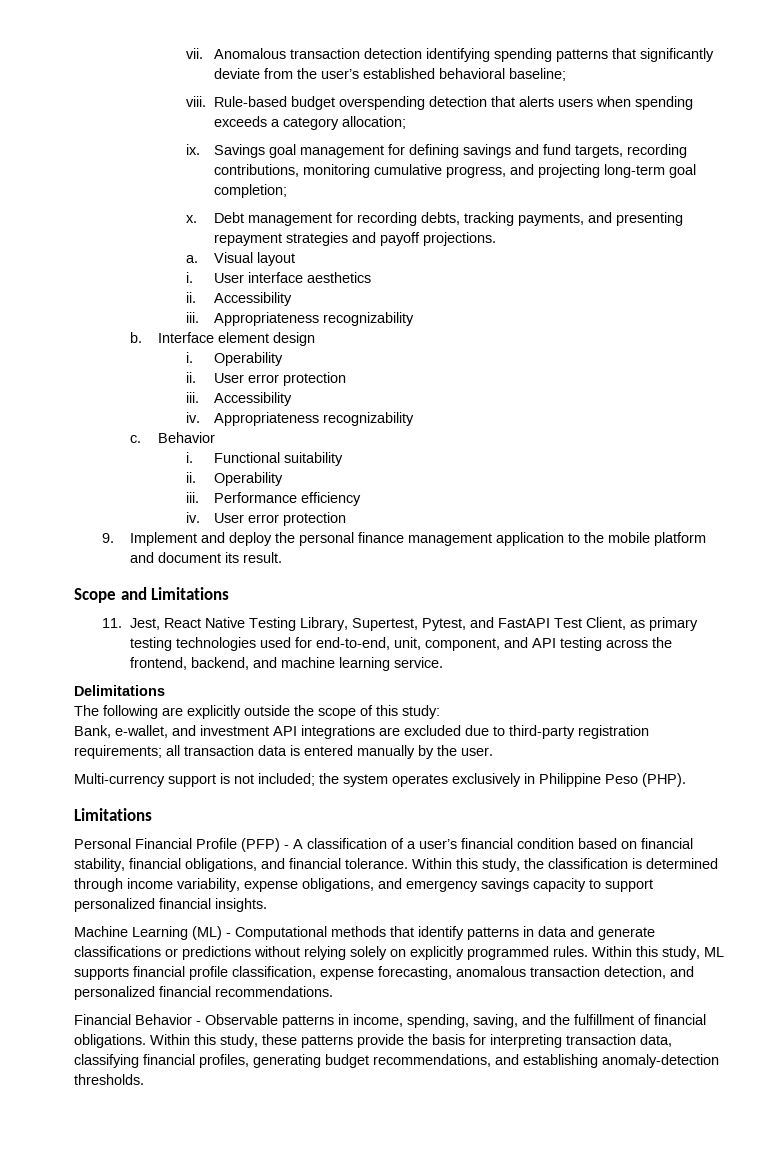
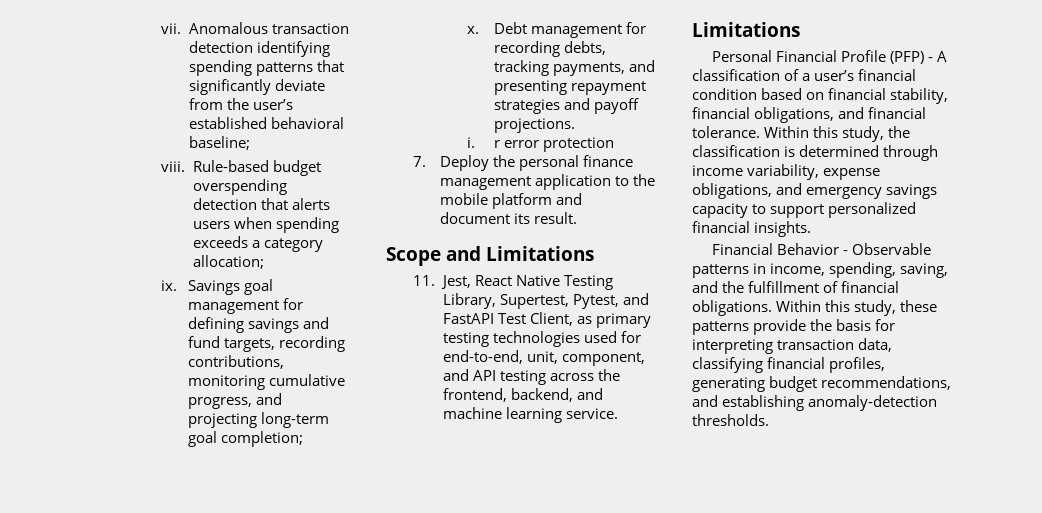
[186,252,296,266] [186,272,372,283] [186,292,293,306] [186,312,415,326] [130,332,316,346] [186,352,284,366] [186,372,347,386] [186,392,293,406] [186,412,415,426] [130,432,216,443] [186,452,344,466] [186,472,284,486] [186,492,362,506] [186,512,347,526] [102,532,273,546] a. Visual layout // i. User interface aesthetics // ii. Accessibility // iii. Appropriateness recognizability // b. Interface element design // i. Operability // ii. User error protection // iii. Accessibility // iv. Appropriateness recognizability // c. Behavior // i. Functional suitability // ii. Operability // iii. Performance efficiency // iv. User error protection // 9. Implement and deploy -> [467,137,615,152] [413,155,490,171] i. r error protection // 7. Deploy
[74,685,165,696] [74,705,440,719] [74,725,649,739] [74,745,493,759] [74,773,686,787] // Delimitations // The following are explicitly outside the scope of this study: // Bank, e-wallet, and investment API integrations are excluded due to third-party registration requirements; all transaction data is entered manually by the user. // Multi-currency support is not included; the system operates exclusively in Philippine Peso (PHP). -> (618, 413) none
[74,926,655,940] [74,946,724,960] [74,966,694,980] [74,986,333,1000] // Machine Learning (ML) - Computational methods that identify patterns in data and generate classifications or predictions without relying solely on explicitly programmed rules. Within this study, ML supports financial profile classification, expense forecasting, anomalous transaction detection, and personalized financial recommendations. -> (812, 229) none

